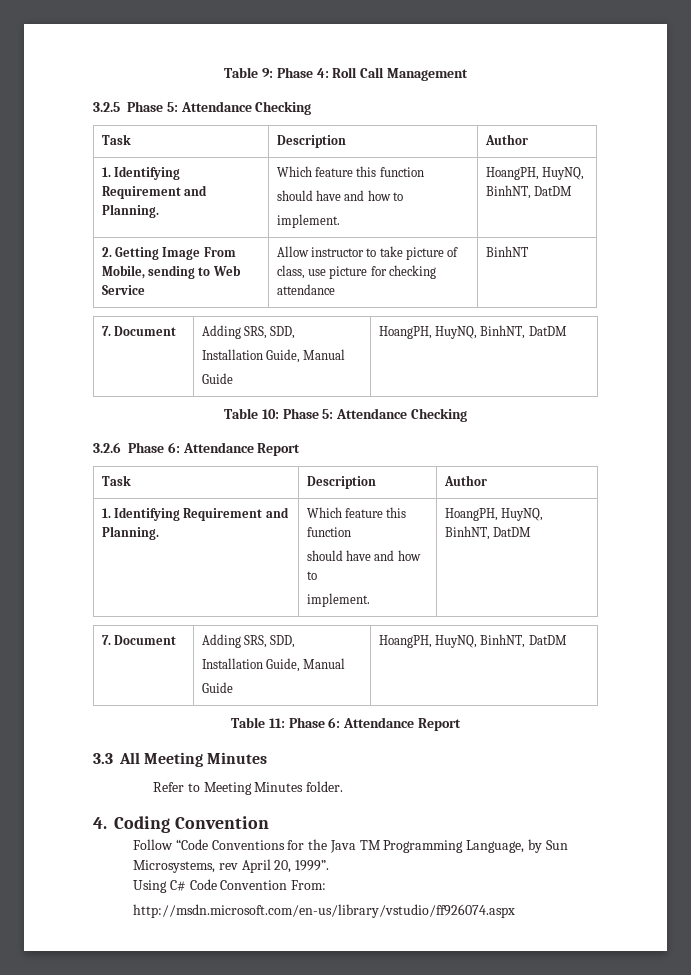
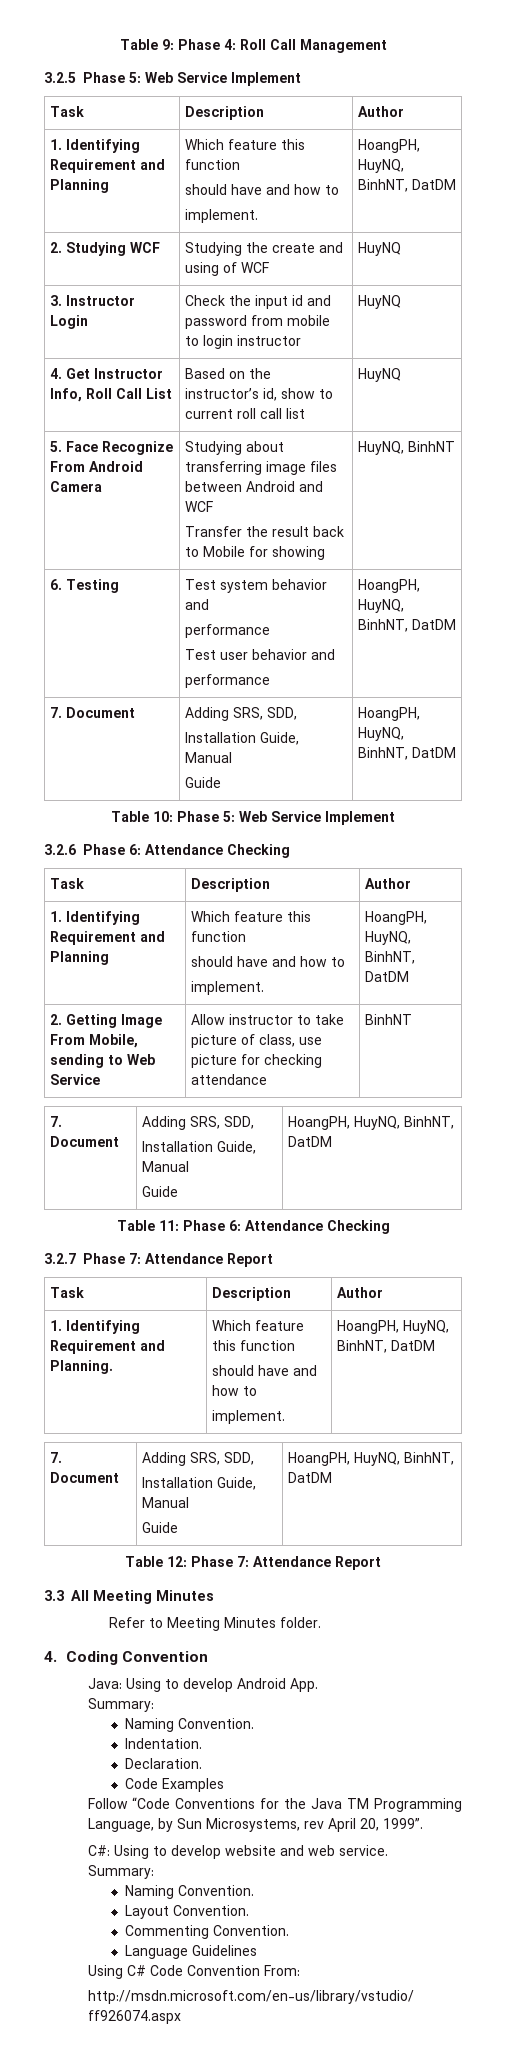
(178, 107) none -> [145,72,301,86] [49,106,84,117] [184,106,264,120] [357,106,404,117] [49,139,140,153] [49,159,165,173] [49,179,109,193] [184,139,305,150] [184,159,240,170] [184,184,339,195] [184,209,258,223] [357,139,420,153] [357,159,404,173] [357,179,456,192] [49,242,160,256] [184,242,343,256] [184,262,269,276] [357,242,401,256] [49,295,135,306] [49,315,88,329] [184,295,331,309] [184,315,330,329] [184,335,301,349] [357,295,401,309] [49,368,163,379] [49,388,172,402] [184,368,271,379] [184,388,333,401] [184,408,305,419] [357,368,401,382] [49,441,173,455] [49,461,143,472] [49,481,102,492] [184,441,284,455] [184,461,337,475] [184,481,323,492] [184,501,213,512] [184,526,344,537] [184,546,325,560] [357,441,455,455] [49,579,119,593] [184,579,327,593] [184,599,209,610] [184,624,270,638] [184,649,335,660] [184,674,270,688] [357,579,420,593] [357,599,404,613] [357,619,456,632] [49,707,135,718] [184,707,297,721] [184,732,299,745] [184,752,232,763] [184,777,221,788] [357,707,420,721] [357,727,404,741] [357,747,456,760] [111,811,395,825] [44,844,141,855] Web Service Implement // Task | Description | Author // 1. Identifying Requirement and Planning | Which feature this function // should have and how to // implement. | HoangPH, HuyNQ, BinhNT, DatDM // 2. Studying WCF | Studying the create and using of WCF | HuyNQ // 3. Instructor Login | Check the input id and password from mobile to login instructor | HuyNQ // 4. Get Instructor Info, Roll Call List | Based on the instructor’s id, show to current roll call list | HuyNQ // 5. Face Recognize From Android Camera | Studying about transferring image files between Android and WCF // Transfer the result back to Mobile for showing | HuyNQ, BinhNT // 6. Testing | Test system behavior and // performance // Test user behavior and // performance | HoangPH, HuyNQ, BinhNT, DatDM // 7. Document | Adding SRS, SDD, // Installation Guide, Manual // Guide | HoangPH, HuyNQ, BinhNT, DatDM // Table 10: Phase 5: Web Service Implement // 3.2.6 Phase 6:
[101,204,159,218] Planning. -> [49,951,109,965] Planning
[261,408,467,422] [93,442,180,453] 10: Phase 5: Attendance Checking // 3.2.6 Phase 6: -> [158,1220,390,1234] [44,1253,141,1264] 11: Phase 6: Attendance Checking // 3.2.7 Phase 7:
[268,717,341,728] 11: Phase 6: -> [167,1556,249,1567] 12: Phase 7:
(269, 822) none -> [87,1678,318,1692] [87,1698,154,1712] [124,1718,254,1732] [124,1738,202,1749] [124,1758,202,1769] [124,1778,224,1792] // Java: Using to develop Android App. // Summary: // Naming Convention. // Indentation. // Declaration. // Code Examples
(330, 865) none -> [87,1845,388,1859] [87,1865,154,1879] [124,1885,254,1899] [124,1905,249,1919] [124,1925,289,1939] [124,1945,257,1959] // C#: Using to develop website and web service. // Summary: // Naming Convention. // Layout Convention. // Commenting Convention. // Language Guidelines

